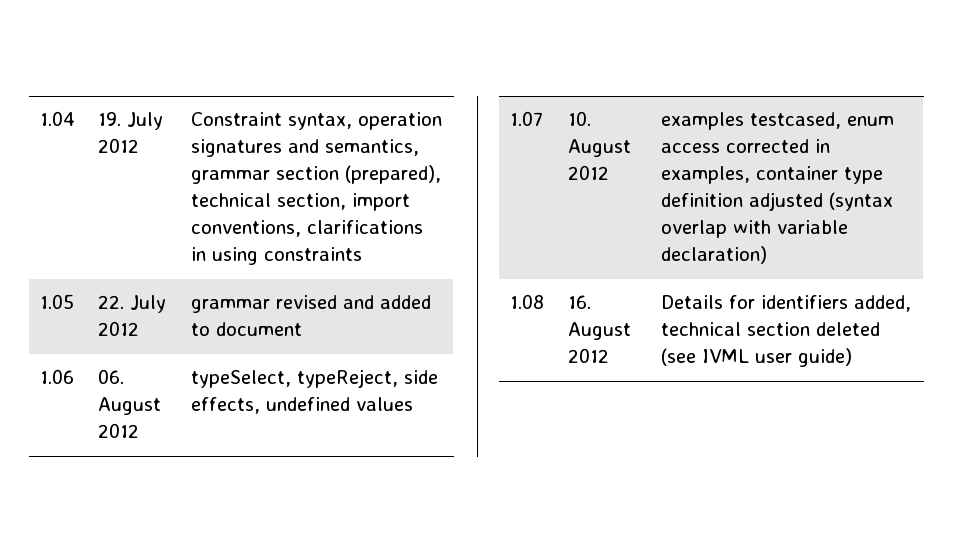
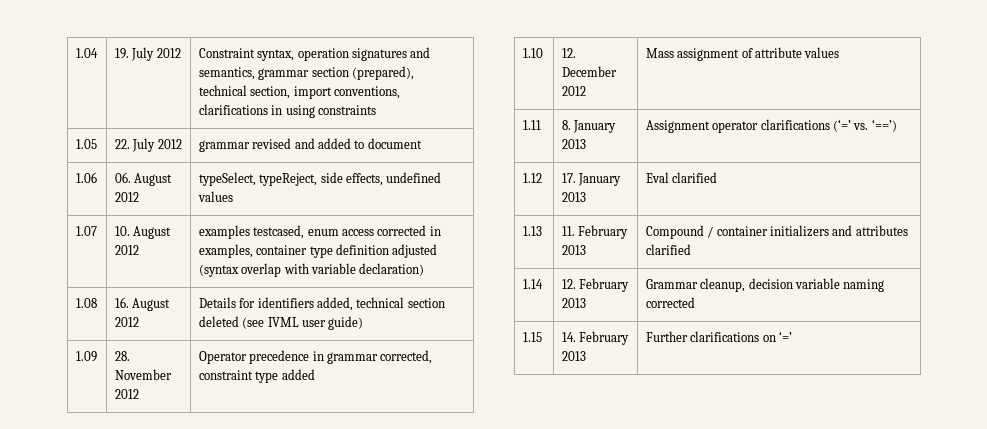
(853, 357) none -> [75,351,97,362] [114,351,130,361] [114,369,172,380] [114,389,139,399] [198,350,433,364] [198,369,315,383] [522,48,543,58] [561,48,576,58] [561,66,617,77] [561,86,586,96] [645,47,840,61] [522,120,541,130] [561,120,617,133] [561,139,586,149] [645,119,897,133] [522,173,542,183] [561,173,622,186] [561,192,586,202] [645,172,718,183] [522,226,542,236] [561,225,629,239] [561,245,586,255] [645,225,908,239] [645,244,691,255] [522,279,543,289] [561,278,630,292] [561,298,586,308] [645,278,885,292] [645,297,695,308] [522,332,542,342] [561,331,630,345] [561,351,586,361] [645,331,793,342] // 1.09 | 28. November 2012 | Operator precedence in grammar corrected, constraint type added // 1.10 | 12. December 2012 | Mass assignment of attribute values // 1.11 | 8. January 2013 | Assignment operator clarifications (‘=’ vs. ‘==’) // 1.12 | 17. January 2013 | Eval clarified // 1.13 | 11. February 2013 | Compound / container initializers and attributes clarified // 1.14 | 12. February 2013 | Grammar cleanup, decision variable naming corrected // 1.15 | 14. February 2013 | Further clarifications on ‘=’

